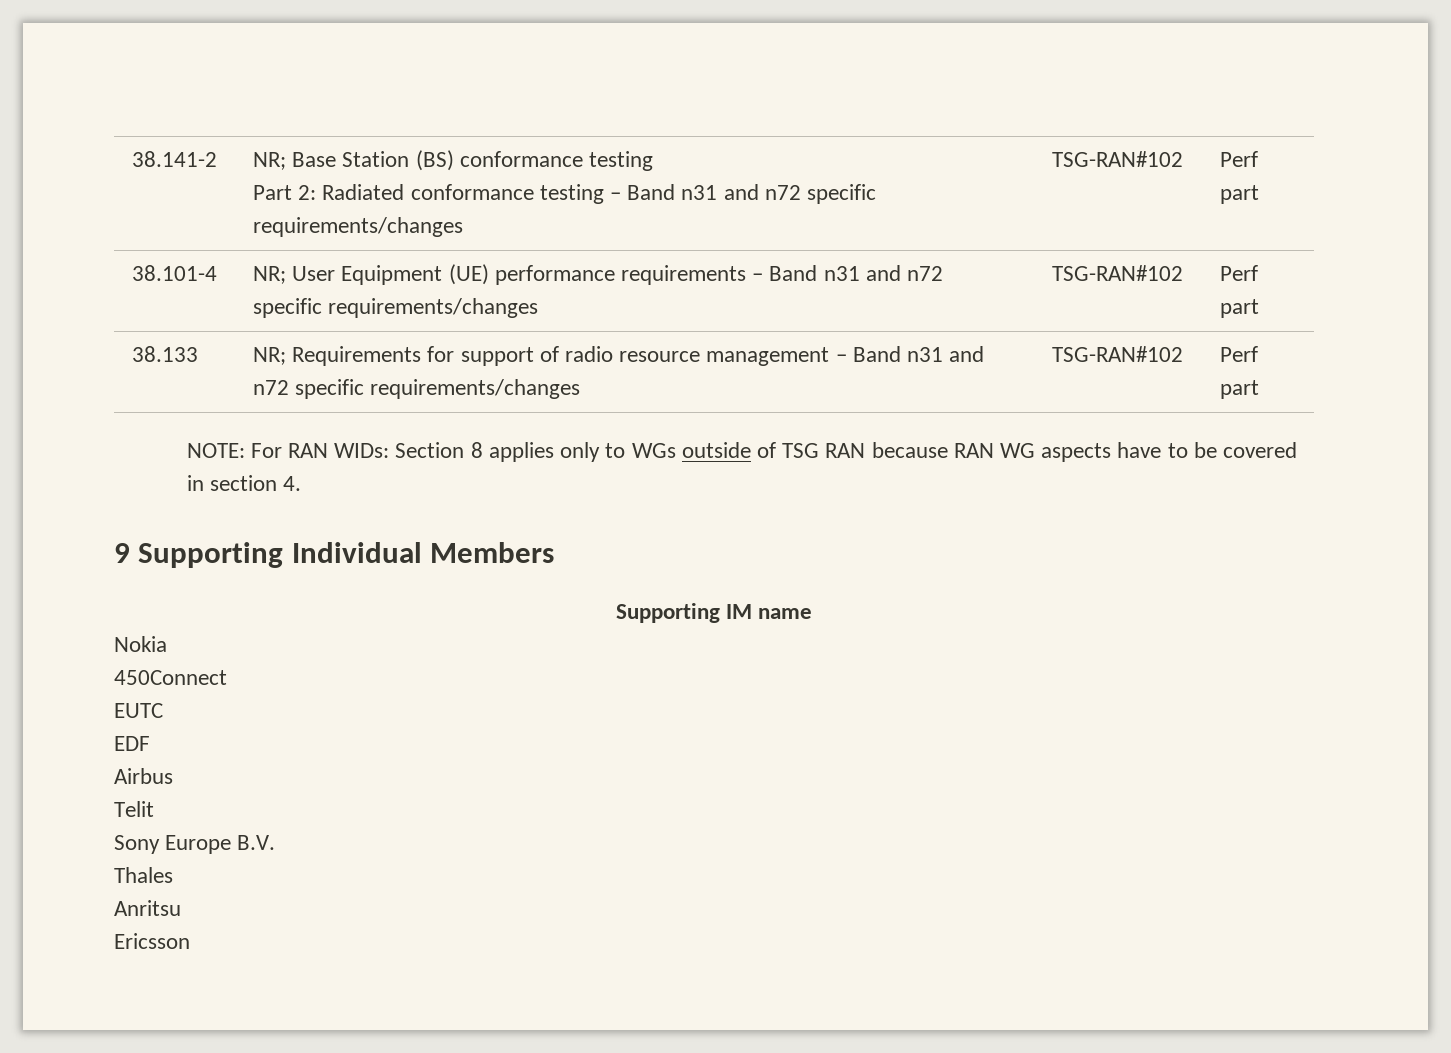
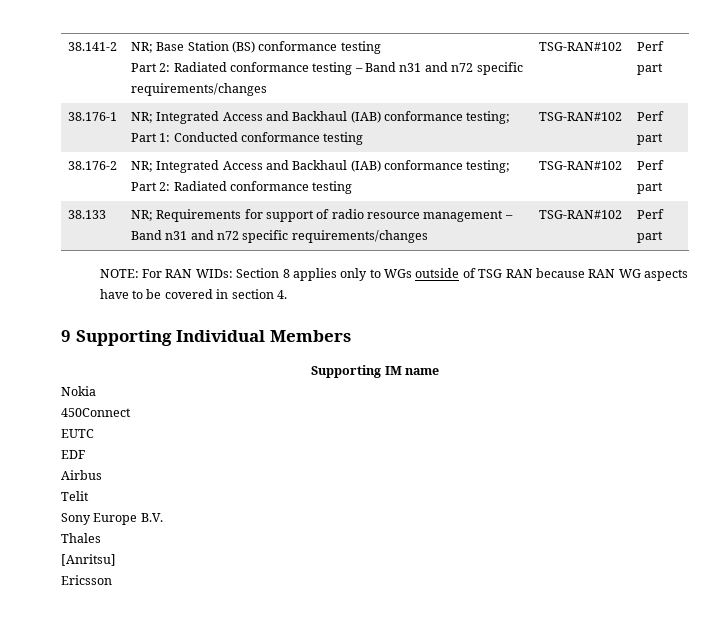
[131,265,217,281] [252,264,944,285] [252,298,539,318] 38.101-4 | NR; User Equipment (UE) performance requirements – Band n31 and n72 specific requirements/changes -> [67,112,117,121] [130,111,511,124] [130,132,364,145] [538,112,622,121] [636,111,664,121] [636,133,663,145] [67,161,117,170] [130,160,511,173] [130,181,353,194] 38.176-1 | NR; Integrated Access and Backhaul (IAB) conformance testing; Part 1: Conducted conformance testing | TSG-RAN#102 | Perf part // 38.176-2 | NR; Integrated Access and Backhaul (IAB) conformance testing; Part 2: Radiated conformance testing
[114,900,181,916] Anritsu -> [61,554,116,566] [Anritsu]

